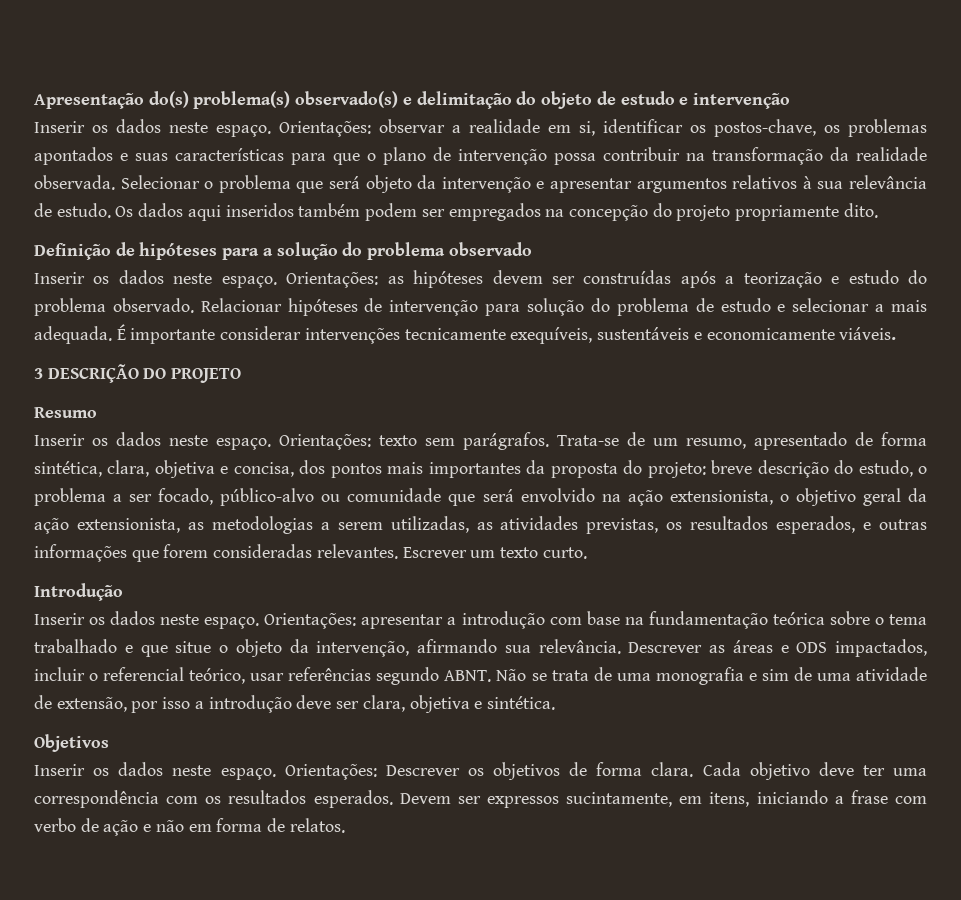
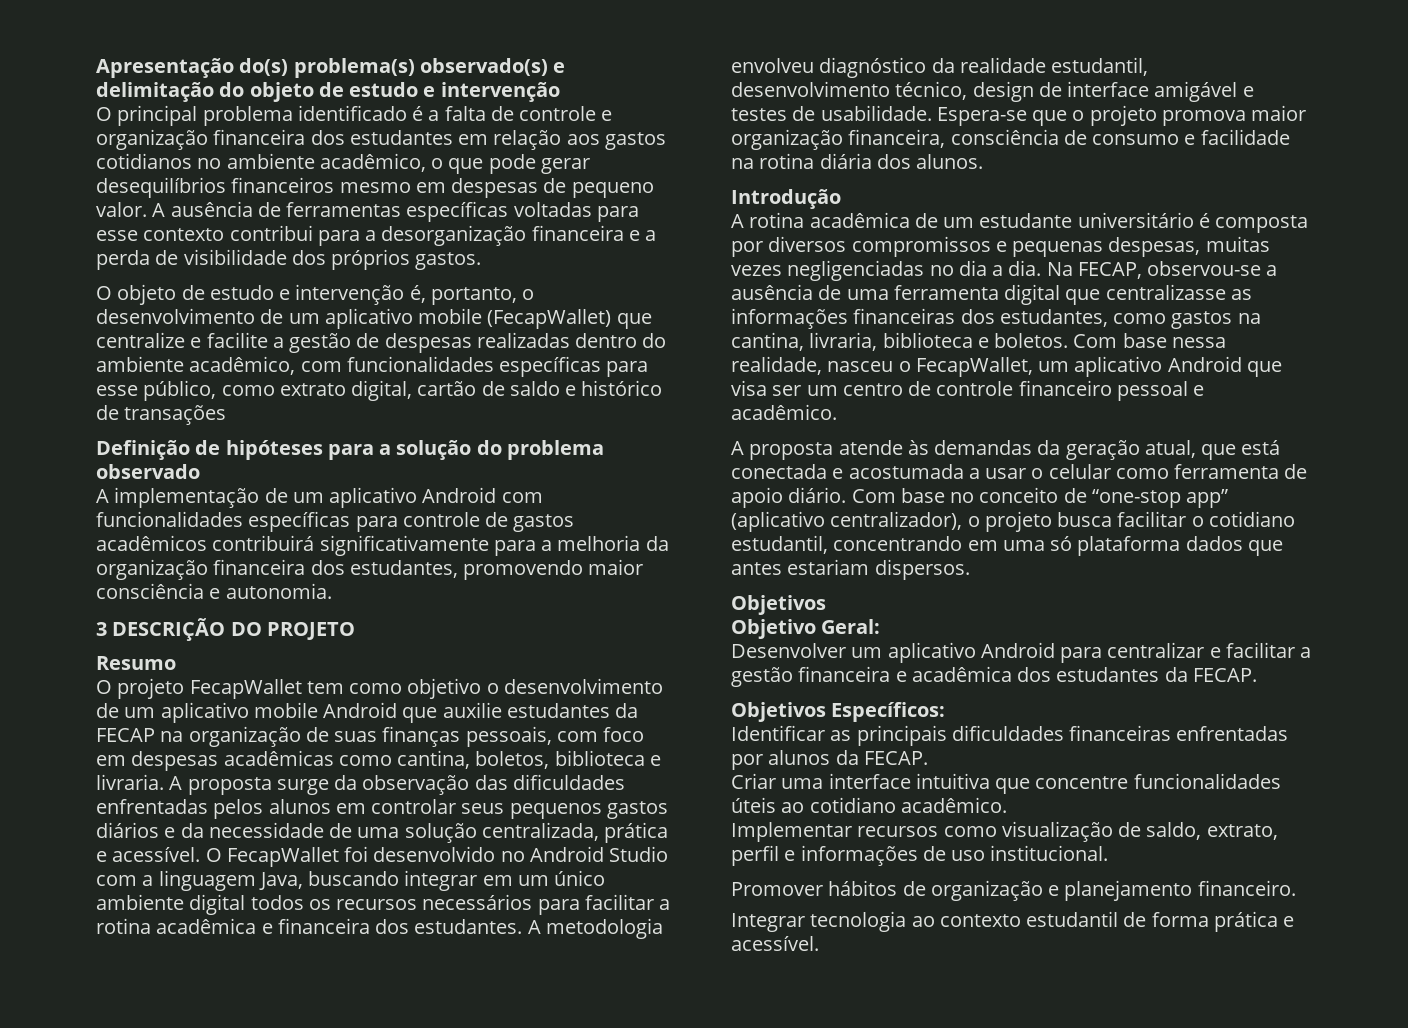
[34,119,927,137] [34,147,927,165] [34,175,928,193] [34,203,878,221] Inserir os dados neste espaço. Orientações: observar a realidade em si, identificar os postos-chave, os problemas apontados e suas características para que o plano de intervenção possa contribuir na transformação da realidade observada. Selecionar o problema que será objeto da intervenção e apresentar argumentos relativos à sua relevância de estudo. Os dados aqui inseridos também podem ser empregados na concepção do projeto propriamente dito. -> [96,105,613,126] [96,129,666,150] [96,153,590,174] [96,177,654,198] [96,201,639,222] [96,225,657,246] [96,249,482,270] [96,284,535,305] [96,308,652,329] [96,332,667,353] [96,356,649,377] [96,380,663,401] [96,405,227,425] O principal problema identificado é a falta de controle e organização financeira dos estudantes em relação aos gastos cotidianos no ambiente acadêmico, o que pode gerar desequilíbrios financeiros mesmo em despesas de pequeno valor. A ausência de ferramentas específicas voltadas para esse contexto contribui para a desorganização financeira e a perda de visibilidade dos próprios gastos. // O objeto de estudo e intervenção é, portanto, o desenvolvimento de um aplicativo mobile (FecapWallet) que centralize e facilite a gestão de despesas realizadas dentro do ambiente acadêmico, com funcionalidades específicas para esse público, como extrato digital, cartão de saldo e histórico de transações
[34,270,927,288] [34,298,928,316] [34,324,897,344] Inserir os dados neste espaço. Orientações: as hipóteses devem ser construídas após a teorização e estudo do problema observado. Relacionar hipóteses de intervenção para solução do problema de estudo e selecionar a mais adequada. É importante considerar intervenções tecnicamente exequíveis, sustentáveis e economicamente viáveis. -> [96,487,543,508] [96,511,575,532] [96,535,669,556] [96,559,644,580] [96,583,332,599] A implementação de um aplicativo Android com funcionalidades específicas para controle de gastos acadêmicos contribuirá significativamente para a melhoria da organização financeira dos estudantes, promovendo maior consciência e autonomia.
[34,432,927,450] [34,460,928,478] [34,488,927,506] [34,516,928,534] [34,544,587,562] [34,583,123,601] [34,611,927,629] [34,639,927,657] [34,667,927,685] [34,695,555,713] [34,734,109,752] [34,762,927,780] [34,790,927,808] [34,818,345,836] Inserir os dados neste espaço. Orientações: texto sem parágrafos. Trata-se de um resumo, apresentado de forma sintética, clara, objetiva e concisa, dos pontos mais importantes da proposta do projeto: breve descrição do estudo, o problema a ser focado, público-alvo ou comunidade que será envolvido na ação extensionista, o objetivo geral da ação extensionista, as metodologias a serem utilizadas, as atividades previstas, os resultados esperados, e outras informações que forem consideradas relevantes. Escrever um texto curto. // Introdução // Inserir os dados neste espaço. Orientações: apresentar a introdução com base na fundamentação teórica sobre o tema trabalhado e que situe o objeto da intervenção, afirmando sua relevância. Descrever as áreas e ODS impactados, incluir o referencial teórico, usar referências segundo ABNT. Não se trata de uma monografia e sim de uma atividade de extensão, por isso a introdução deve ser clara, objetiva e sintética. // Objetivos // Inserir os dados neste espaço. Orientações: Descrever os objetivos de forma clara. Cada objetivo deve ter uma correspondência com os resultados esperados. Devem ser expressos sucintamente, em itens, iniciando a frase com verbo de ação e não em forma de relatos. -> [96,678,663,699] [96,702,639,723] [96,726,645,747] [96,750,661,771] [96,774,625,795] [96,799,668,819] [96,822,669,843] [96,846,669,867] [96,870,606,891] [96,894,671,915] [96,918,663,939] [731,57,1149,78] [731,81,1254,102] [731,105,1307,126] [731,129,1290,150] [731,153,984,169] [731,189,841,209] [731,212,1309,233] [731,236,1270,257] [731,260,1278,281] [731,284,1252,305] [731,308,1261,329] [731,332,1226,351] [731,356,1282,377] [731,380,1205,401] [731,404,837,420] [731,440,1281,460] [731,464,1308,479] [731,487,1229,508] [731,511,1295,532] [731,535,1283,556] [731,559,970,580] [731,595,826,615] [731,619,881,639] [731,642,1312,663] [731,666,1257,687] [731,702,946,722] [731,725,1289,746] [731,750,928,770] [731,773,1281,794] [731,797,1007,813] [731,821,1278,842] [731,845,1109,866] [731,880,1296,901] [731,911,1295,932] [731,936,819,951] O projeto FecapWallet tem como objetivo o desenvolvimento de um aplicativo mobile Android que auxilie estudantes da FECAP na organização de suas finanças pessoais, com foco em despesas acadêmicas como cantina, boletos, biblioteca e livraria. A proposta surge da observação das dificuldades enfrentadas pelos alunos em controlar seus pequenos gastos diários e da necessidade de uma solução centralizada, prática e acessível. O FecapWallet foi desenvolvido no Android Studio com a linguagem Java, buscando integrar em um único ambiente digital todos os recursos necessários para facilitar a rotina acadêmica e financeira dos estudantes. A metodologia envolveu diagnóstico da realidade estudantil, desenvolvimento técnico, design de interface amigável e testes de usabilidade. Espera-se que o projeto promova maior organização financeira, consciência de consumo e facilidade na rotina diária dos alunos. // Introdução // A rotina acadêmica de um estudante universitário é composta por diversos compromissos e pequenas despesas, muitas vezes negligenciadas no dia a dia. Na FECAP, observou-se a ausência de uma ferramenta digital que centralizasse as informações financeiras dos estudantes, como gastos na cantina, livraria, biblioteca e boletos. Com base nessa realidade, nasceu o FecapWallet, um aplicativo Android que visa ser um centro de controle financeiro pessoal e acadêmico. // A proposta atende às demandas da geração atual, que está conectada e acostumada a usar o celular como ferramenta de apoio diário. Com base no conceito de “one-stop app” (aplicativo centralizador), o projeto busca facilitar o cotidiano estudantil, concentrando em uma só plataforma dados que antes estariam dispersos. // Objetivos // Objetivo Geral: // Desenvolver um aplicativo Android para centralizar e facilitar a gestão financeira e acadêmica dos estudantes da FECAP. // Objetivos Específicos: // Identificar as principais dificuldades financeiras enfrentadas por alunos da FECAP. // Criar uma interface intuitiva que concentre funcionalidades úteis ao cotidiano acadêmico. // Implementar recursos como visualização de saldo, extrato, perfil e informações de uso institucional. // Promover hábitos de organização e planejamento financeiro. // Integrar tecnologia ao contexto estudantil de forma prática e acessível.

